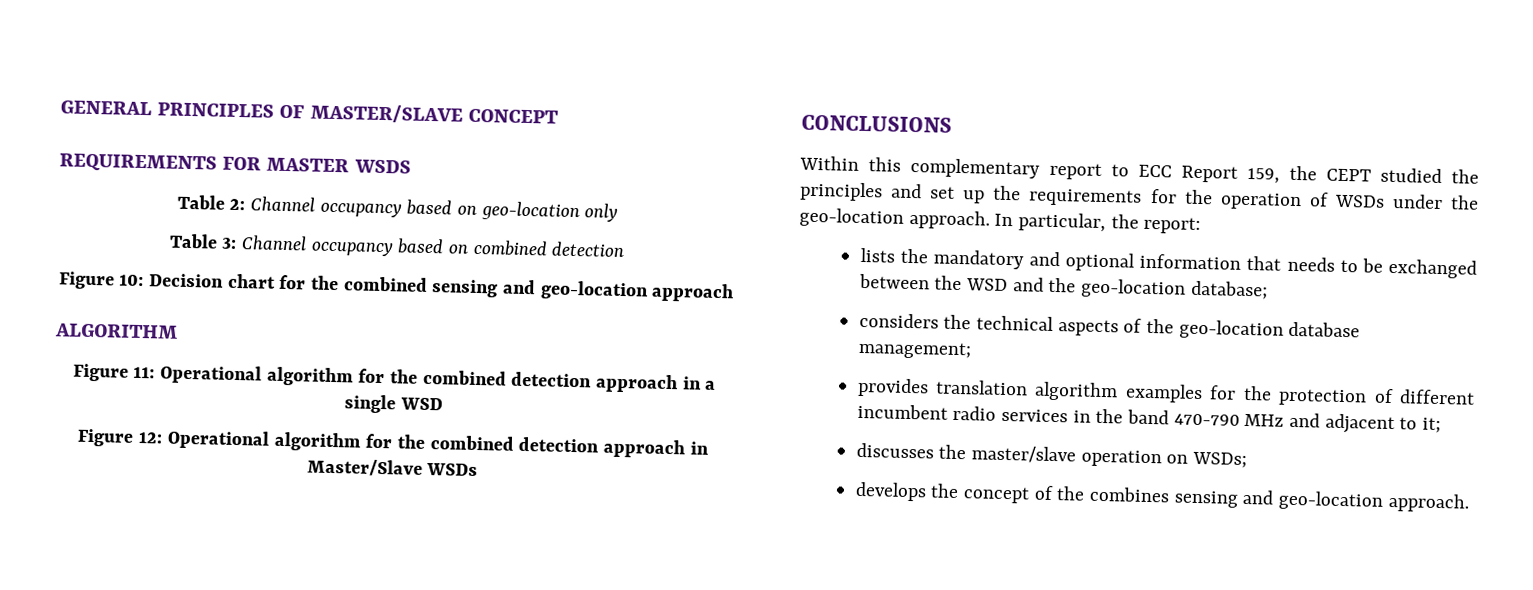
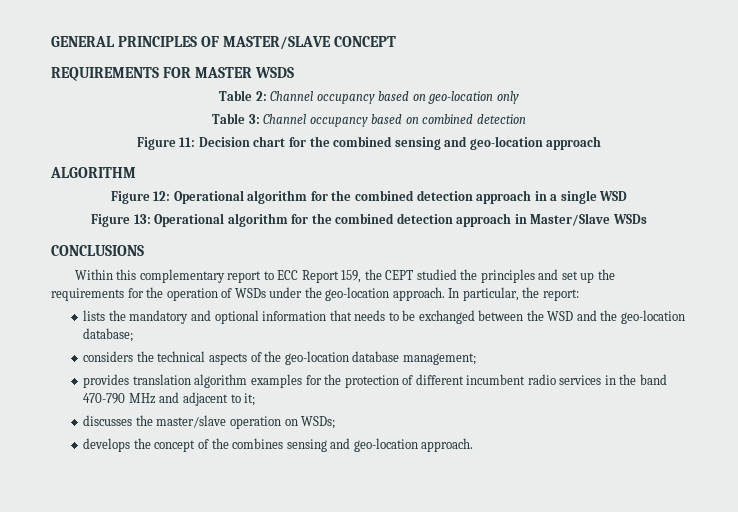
[119,274,145,287] 10: -> [179,137,196,147] 11:
[133,366,156,379] 11: -> [153,191,171,201] 12:
[138,431,164,444] 12: -> [133,214,151,224] 13:

